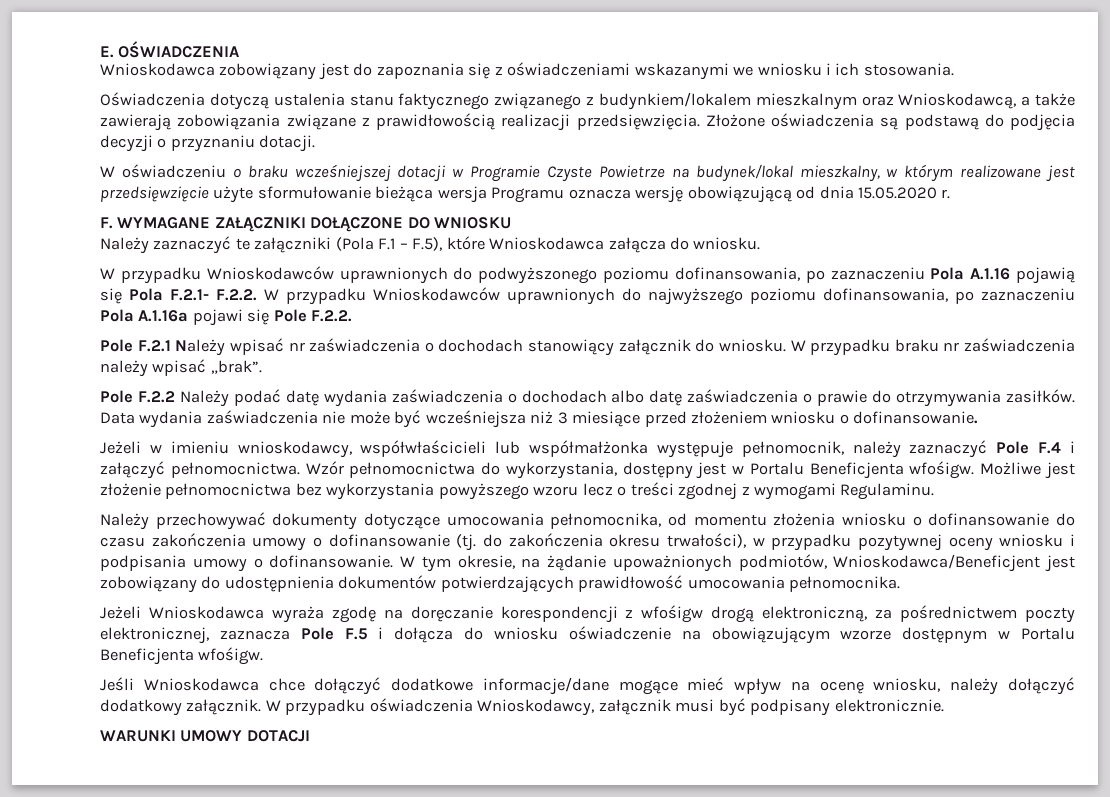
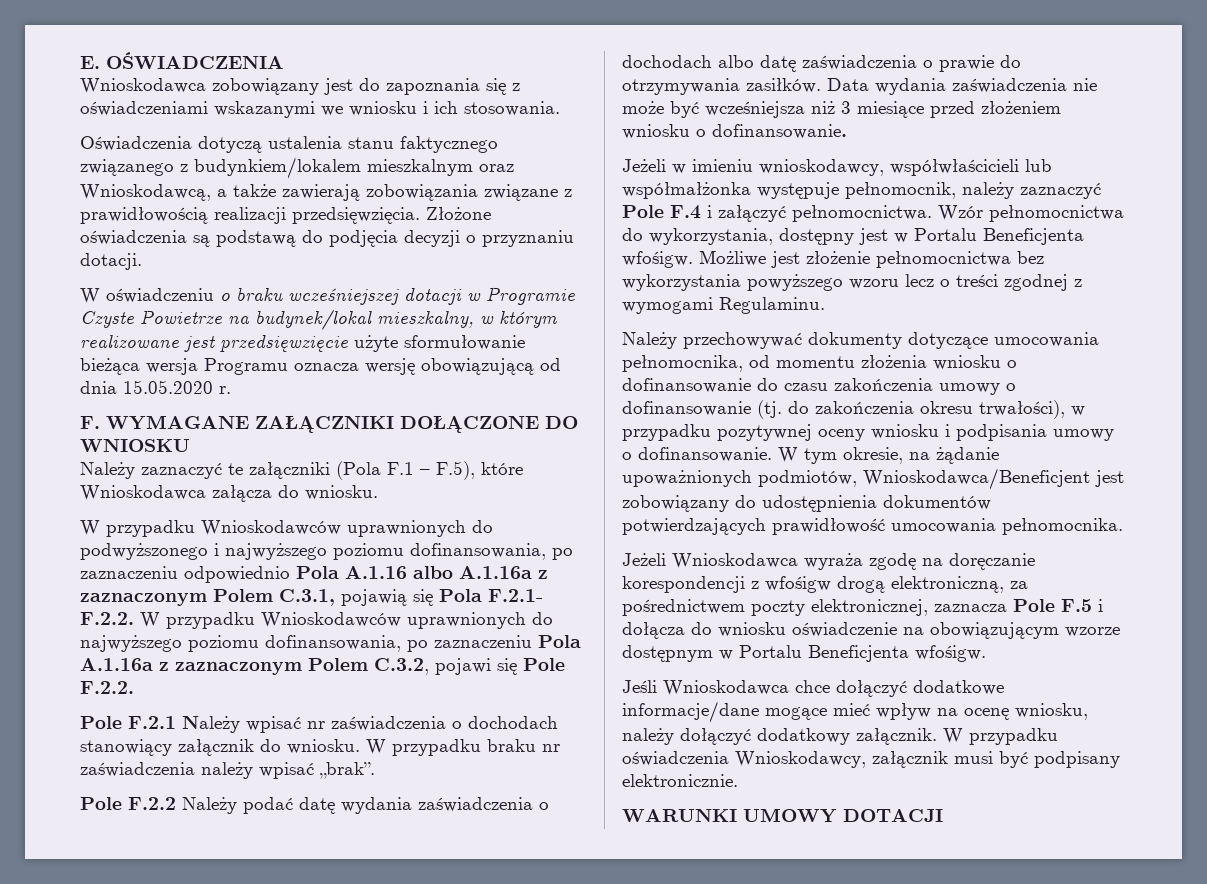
[603,267,925,283] poziomu dofinansowania, po zaznaczeniu -> [214,543,573,560] [80,566,290,583] i najwyższego poziomu dofinansowania, po zaznaczeniu odpowiednio
(1011, 274) none -> [413,566,548,579] [80,589,335,606] albo A.1.16a z zaznaczonym Polem C.3.1,
(189, 316) none -> [159,658,429,675] z zaznaczonym Polem C.3.2,

